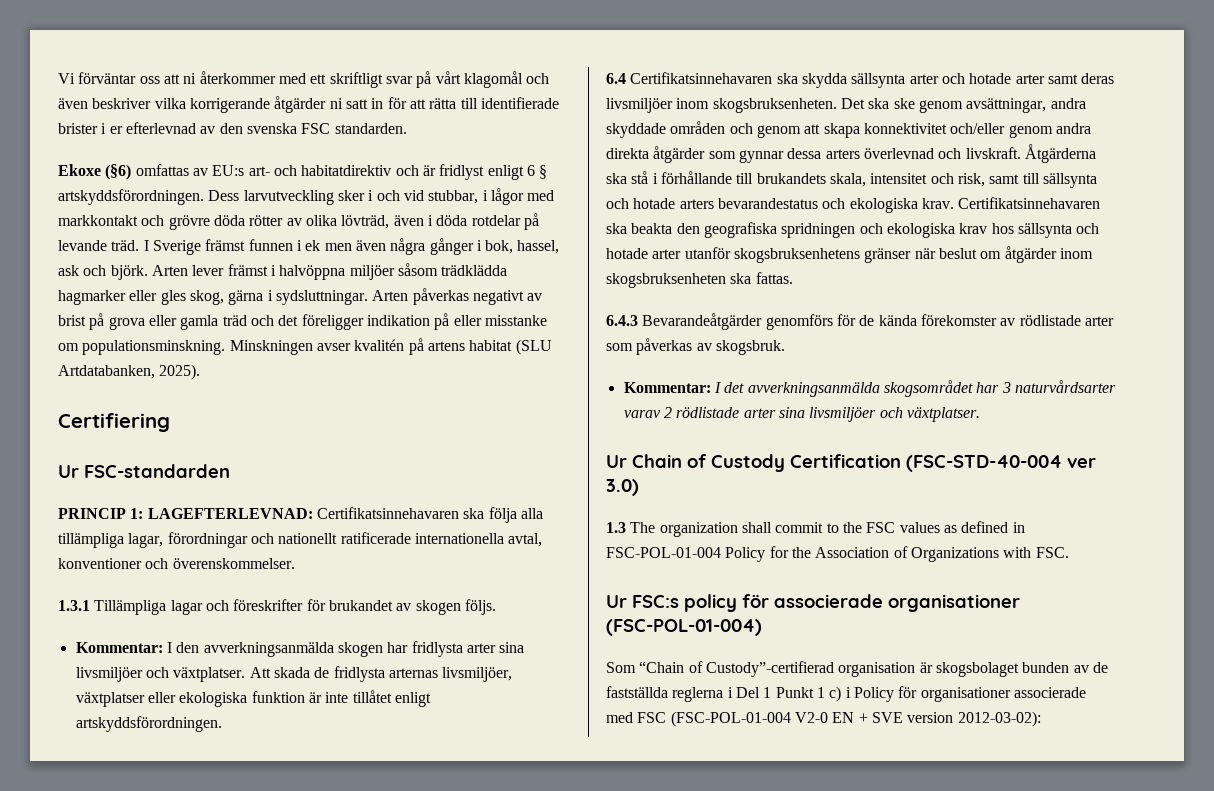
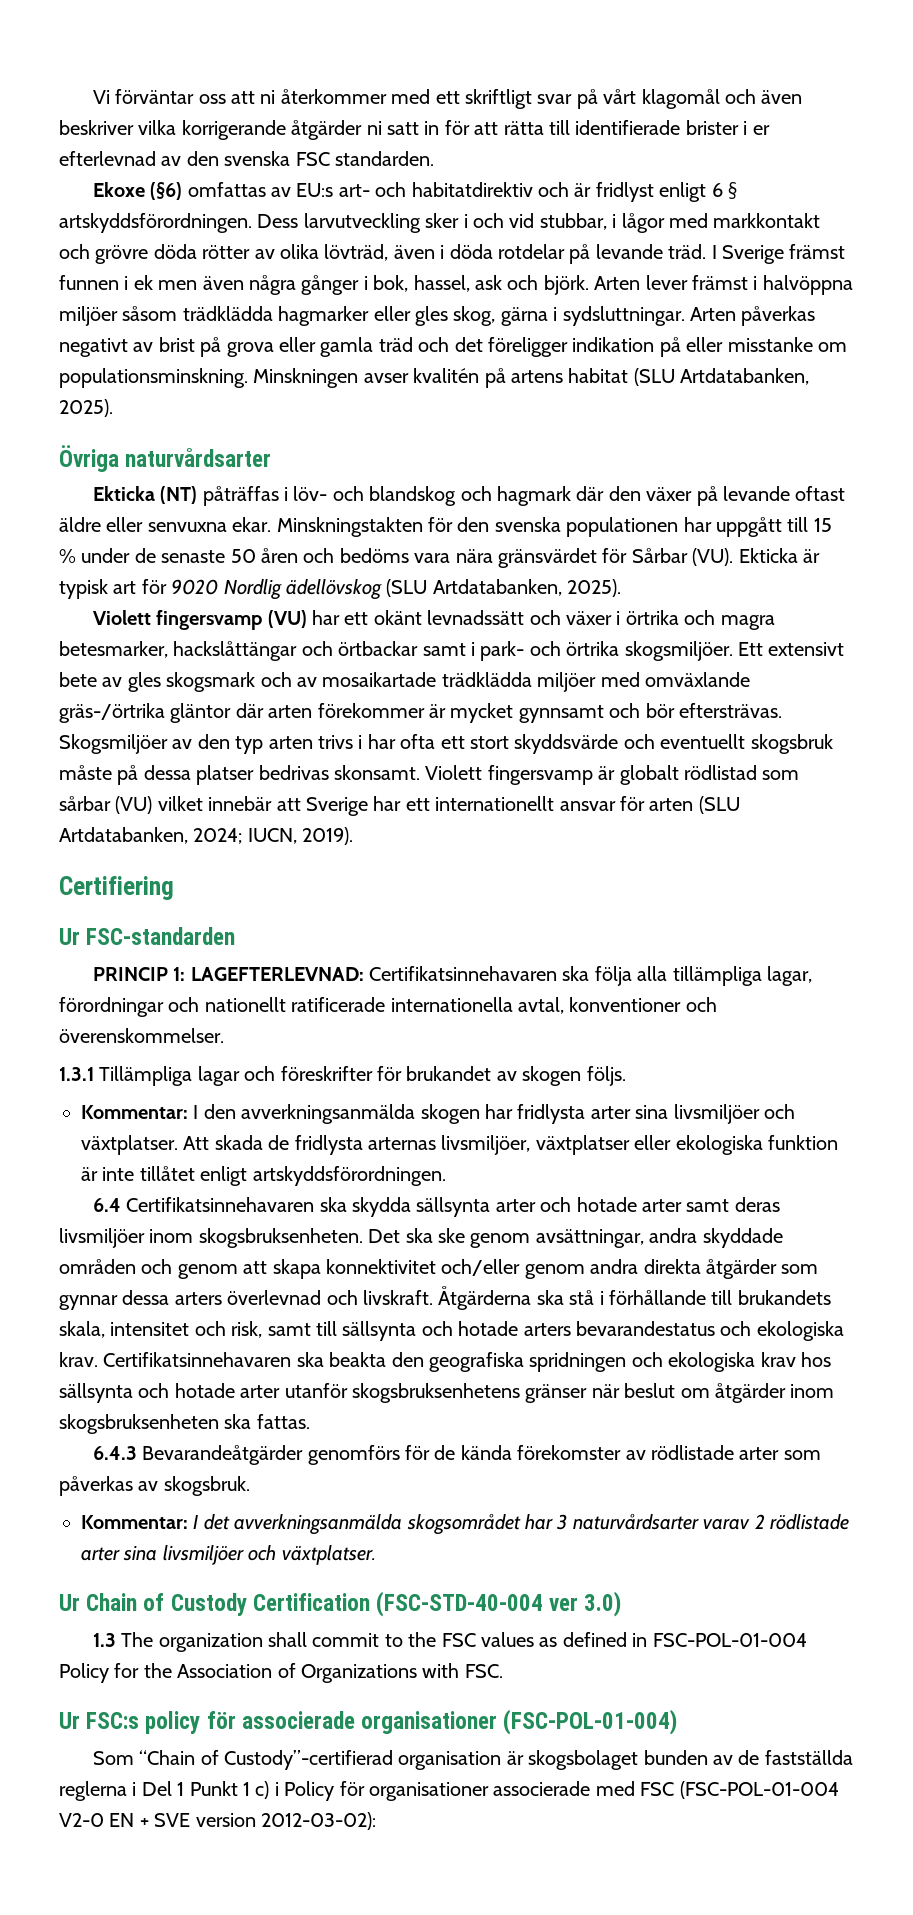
(201, 372) none -> [59,445,272,472] [92,486,846,506] [59,517,832,537] [59,548,820,568] [59,579,622,600] [92,610,775,630] [59,641,845,661] [59,672,750,692] [59,703,782,723] [59,734,833,754] [59,765,800,785] [59,796,740,816] [59,827,354,845] // Övriga naturvårdsarter // Ekticka (NT) påträffas i löv- och blandskog och hagmark där den växer på levande oftast äldre eller senvuxna ekar. Minskningstakten för den svenska populationen har uppgått till 15 % under de senaste 50 åren och bedöms vara nära gränsvärdet för Sårbar (VU). Ekticka är typisk art för 9020 Nordlig ädellövskog (SLU Artdatabanken, 2025). // Violett fingersvamp (VU) har ett okänt levnadssätt och växer i örtrika och magra betesmarker, hackslåttängar och örtbackar samt i park- och örtrika skogsmiljöer. Ett extensivt bete av gles skogsmark och av mosaikartade trädklädda miljöer med omväxlande gräs-/örtrika gläntor där arten förekommer är mycket gynnsamt och bör eftersträvas. Skogsmiljöer av den typ arten trivs i har ofta ett stort skyddsvärde och eventuellt skogsbruk måste på dessa platser bedrivas skonsamt. Violett fingersvamp är globalt rödlistad som sårbar (VU) vilket innebär att Sverige har ett internationellt ansvar för arten (SLU Artdatabanken, 2024; IUCN, 2019).

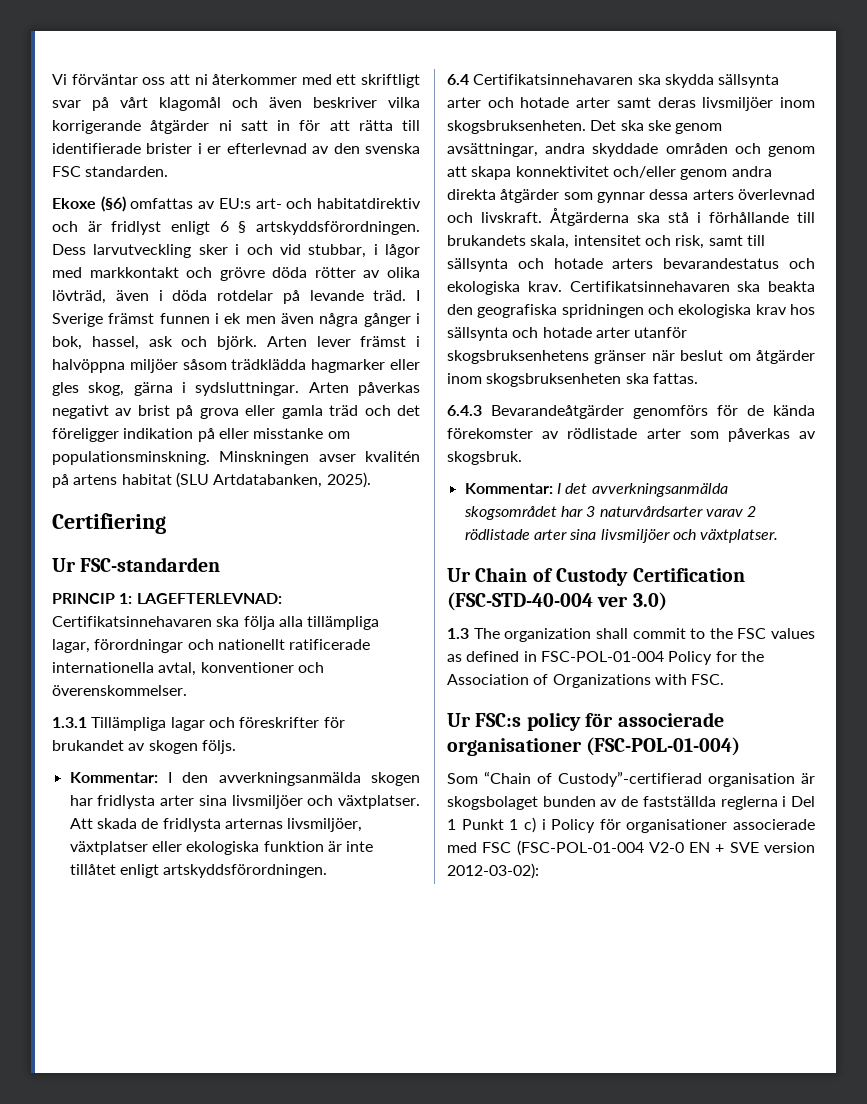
[59,445,272,472] [92,486,846,506] [59,517,832,537] [59,548,820,568] [59,579,622,600] [92,610,775,630] [59,641,845,661] [59,672,750,692] [59,703,782,723] [59,734,833,754] [59,765,800,785] [59,796,740,816] [59,827,354,845] // Övriga naturvårdsarter // Ekticka (NT) påträffas i löv- och blandskog och hagmark där den växer på levande oftast äldre eller senvuxna ekar. Minskningstakten för den svenska populationen har uppgått till 15 % under de senaste 50 åren och bedöms vara nära gränsvärdet för Sårbar (VU). Ekticka är typisk art för 9020 Nordlig ädellövskog (SLU Artdatabanken, 2025). // Violett fingersvamp (VU) har ett okänt levnadssätt och växer i örtrika och magra betesmarker, hackslåttängar och örtbackar samt i park- och örtrika skogsmiljöer. Ett extensivt bete av gles skogsmark och av mosaikartade trädklädda miljöer med omväxlande gräs-/örtrika gläntor där arten förekommer är mycket gynnsamt och bör eftersträvas. Skogsmiljöer av den typ arten trivs i har ofta ett stort skyddsvärde och eventuellt skogsbruk måste på dessa platser bedrivas skonsamt. Violett fingersvamp är globalt rödlistad som sårbar (VU) vilket innebär att Sverige har ett internationellt ansvar för arten (SLU Artdatabanken, 2024; IUCN, 2019). -> (371, 480) none

